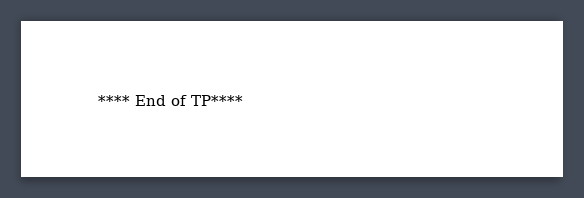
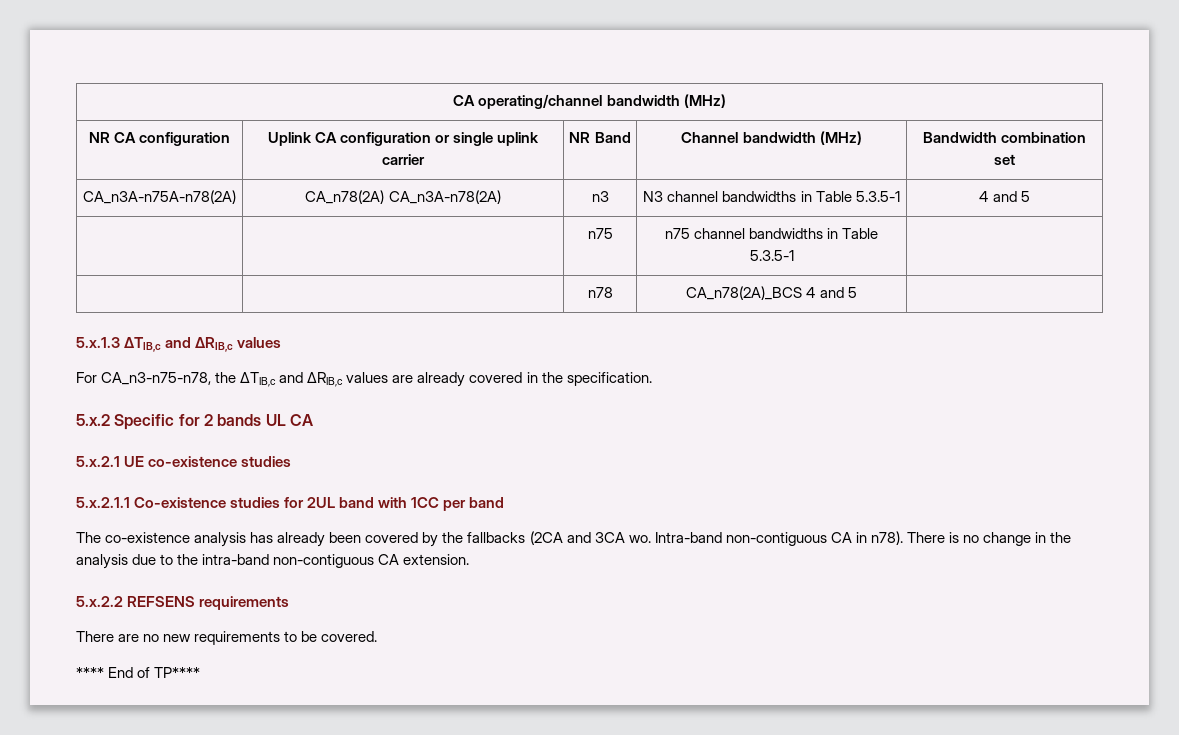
(98, 100) none -> [453,94,726,109] [88,132,231,146] [267,132,540,146] [382,154,426,165] [569,132,631,143] [681,131,862,145] [922,132,1087,143] [994,154,1015,165] [83,190,236,204] [305,190,501,204] [591,191,609,202] [643,191,900,202] [979,191,1030,202] [587,228,613,239] [664,228,879,239] [749,250,794,261] [587,287,613,298] [686,286,857,300] [76,337,282,352] [76,372,652,387] [76,414,313,430] [76,456,292,467] [76,497,505,511] [76,531,1072,547] [76,554,470,569] [76,596,290,610] [76,631,378,645] CA operating/channel bandwidth (MHz) // NR CA configuration | Uplink CA configuration or single uplink carrier | NR Band | Channel bandwidth (MHz) | Bandwidth combination set // CA_n3A-n75A-n78(2A) | CA_n78(2A) CA_n3A-n78(2A) | n3 | N3 channel bandwidths in Table 5.3.5-1 | 4 and 5 // | | n75 | n75 channel bandwidths in Table 5.3.5-1 | // | | n78 | CA_n78(2A)_BCS 4 and 5 | // 5.x.1.3 ∆TIB,c and ∆RIB,c values // For CA_n3-n75-n78, the ΔTIB,c and ΔRIB,c values are already covered in the specification. // 5.x.2 Specific for 2 bands UL CA // 5.x.2.1 UE co-existence studies // 5.x.2.1.1 Co-existence studies for 2UL band with 1CC per band // The co-existence analysis has already been covered by the fallbacks (2CA and 3CA wo. Intra-band non-contiguous CA in n78). There is no change in the analysis due to the intra-band non-contiguous CA extension. // 5.x.2.2 REFSENS requirements // There are no new requirements to be covered. //

